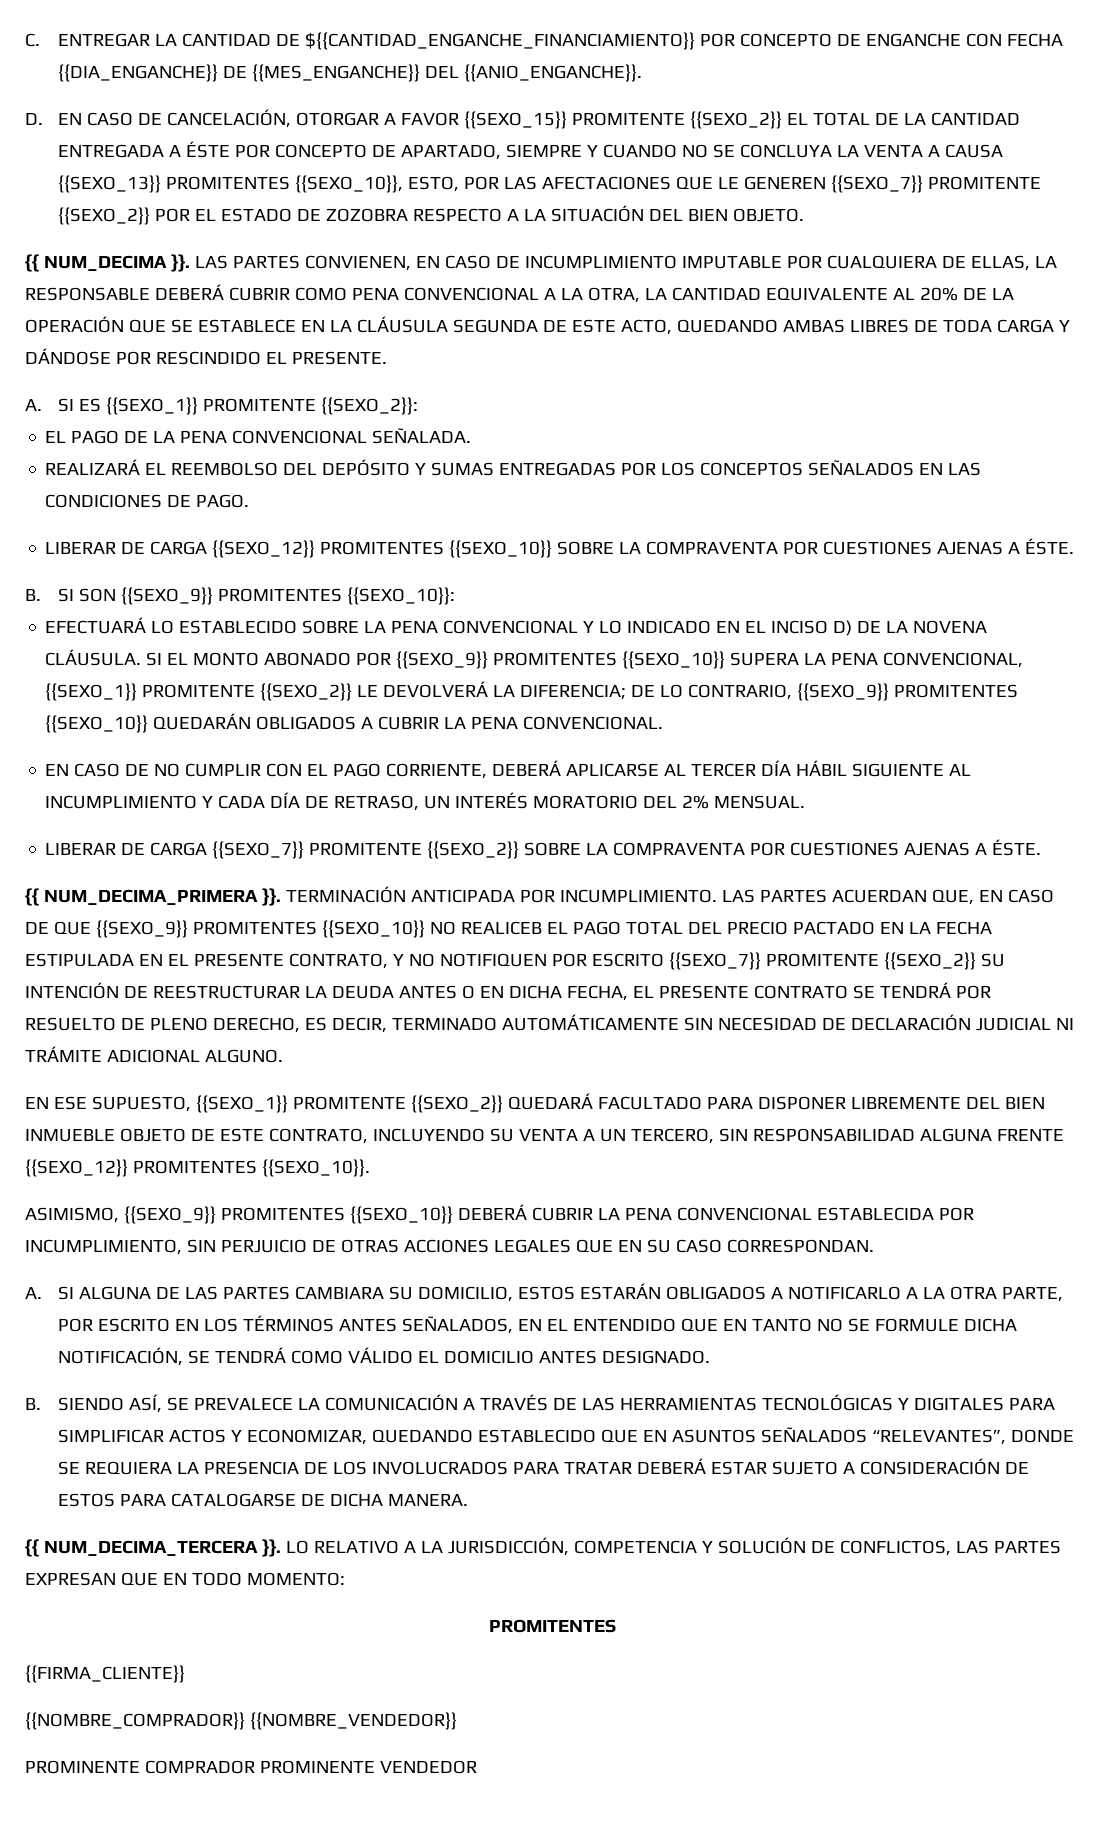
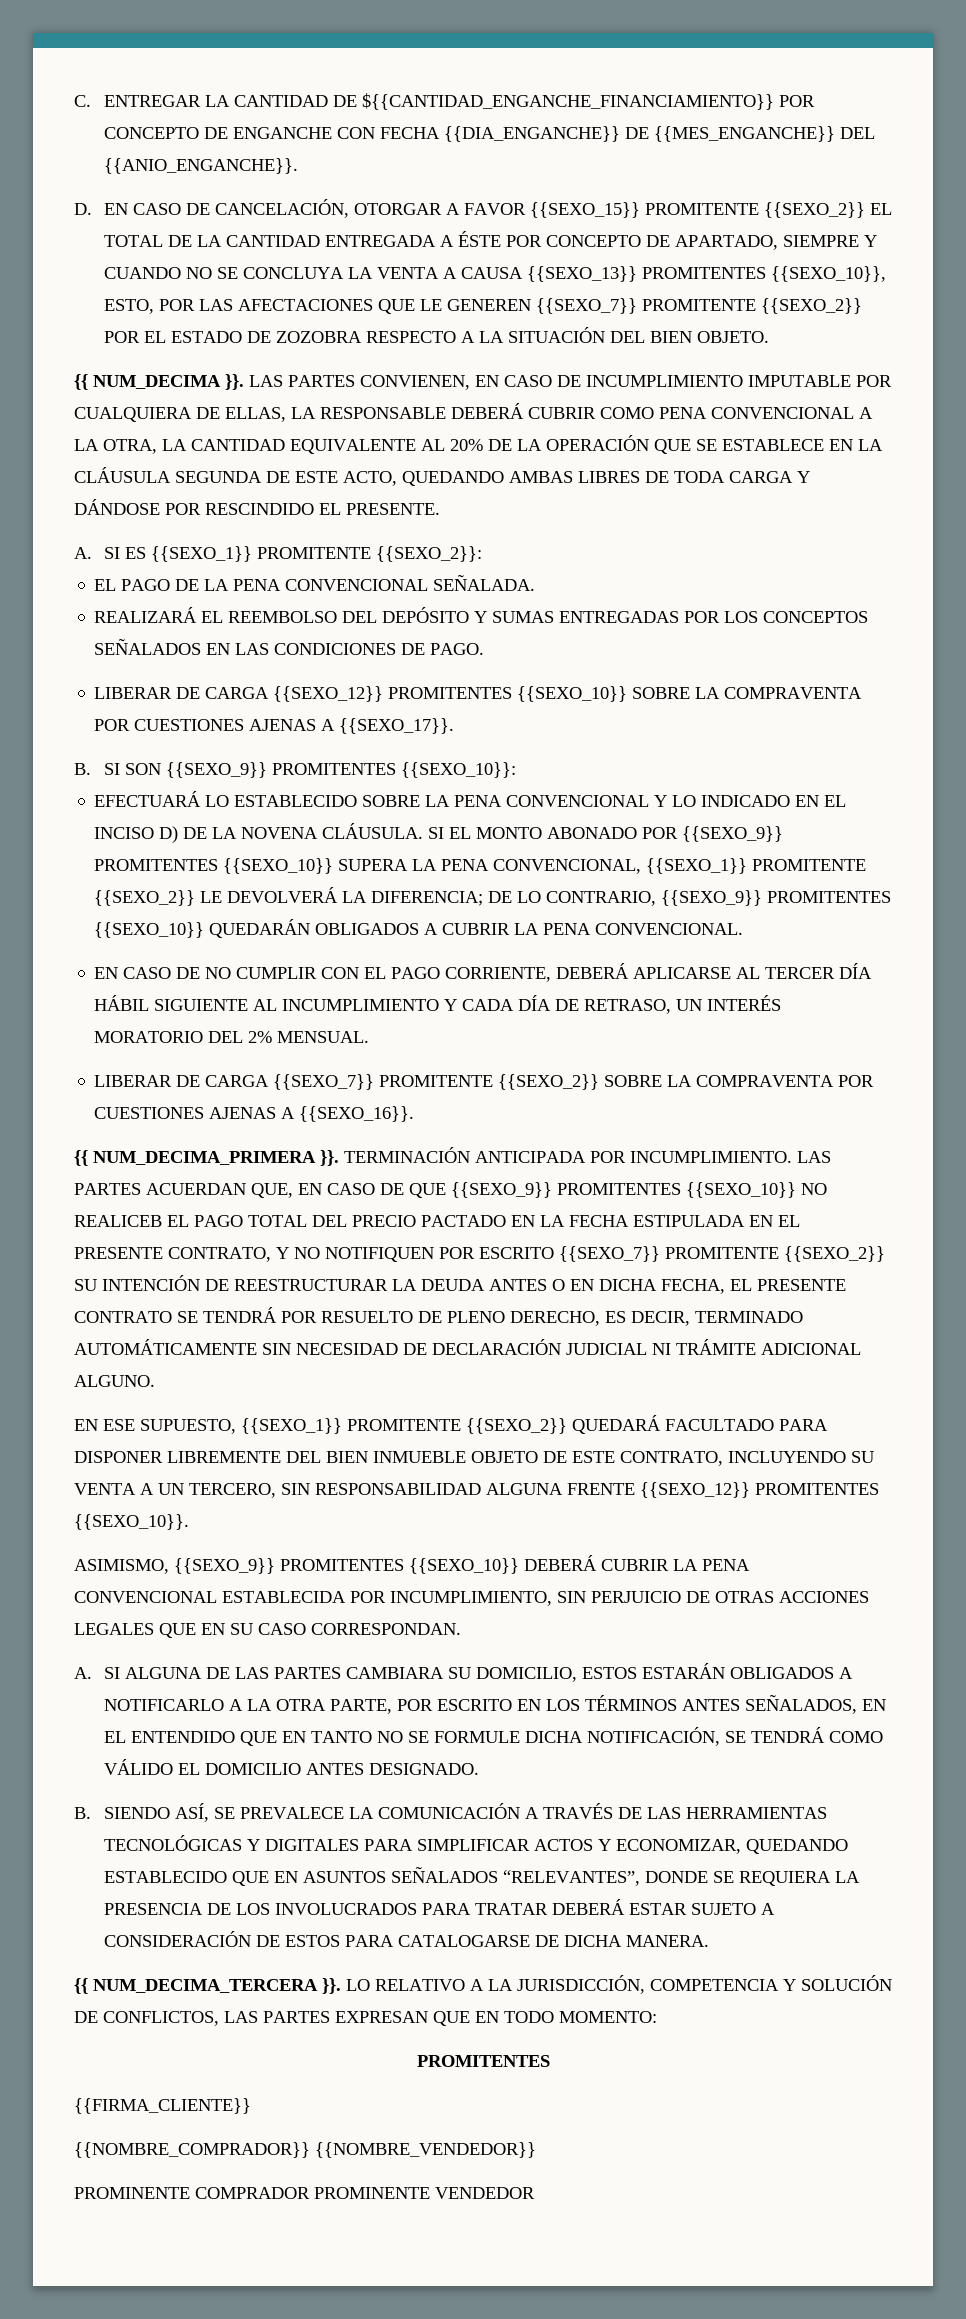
[1025,538,1075,555] ÉSTE. -> [339,718,455,734] {{SEXO_17}}.
[992,839,1042,856] ÉSTE. -> [299,1106,415,1122] {{SEXO_16}}.

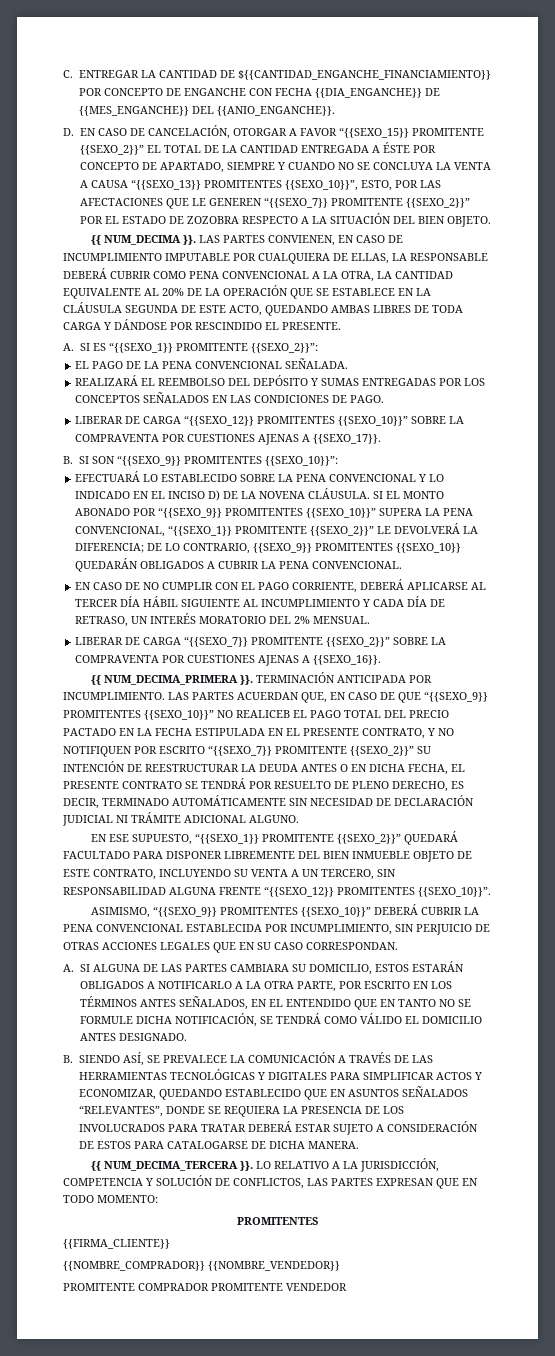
[529,202,865,218] {{SEXO_15}} PROMITENTE {{SEXO_2}} -> [338,127,484,138] [79,145,144,155] “{{SEXO_15}} PROMITENTE {{SEXO_2}}”
[526,266,886,282] {{SEXO_13}} PROMITENTES {{SEXO_10}}, -> [130,179,358,191] “{{SEXO_13}} PROMITENTES {{SEXO_10}}”,
[535,298,862,314] {{SEXO_7}} PROMITENTE {{SEXO_2}} -> [263,197,470,208] “{{SEXO_7}} PROMITENTE {{SEXO_2}}”
[150,546,482,562] {{SEXO_1}} PROMITENTE {{SEXO_2}}: -> [108,342,318,353] “{{SEXO_1}} PROMITENTE {{SEXO_2}}”:
[273,686,628,702] {{SEXO_12}} PROMITENTES {{SEXO_10}} -> [184,415,409,426] “{{SEXO_12}} PROMITENTES {{SEXO_10}}”
[165,762,516,778] {{SEXO_9}} PROMITENTES {{SEXO_10}}: -> [116,455,338,466] “{{SEXO_9}} PROMITENTES {{SEXO_10}}”:
[682,826,784,842] [94,858,334,874] {{SEXO_9}} PROMITENTES {{SEXO_10}} -> [158,507,377,518] “{{SEXO_9}} PROMITENTES {{SEXO_10}}”
[646,858,867,874] [94,890,196,906] {{SEXO_1}} PROMITENTE {{SEXO_2}} -> [168,525,375,536] “{{SEXO_1}} PROMITENTE {{SEXO_2}}”
[273,1074,600,1090] {{SEXO_7}} PROMITENTE {{SEXO_2}} -> [184,636,391,647] “{{SEXO_7}} PROMITENTE {{SEXO_2}}”
[451,1182,796,1198] {{SEXO_9}} PROMITENTES {{SEXO_10}} -> [424,691,488,702] [63,710,214,720] “{{SEXO_9}} PROMITENTES {{SEXO_10}}”
[559,1246,885,1262] {{SEXO_7}} PROMITENTE {{SEXO_2}} -> [208,745,414,756] “{{SEXO_7}} PROMITENTE {{SEXO_2}}”
[241,1418,567,1434] {{SEXO_1}} PROMITENTE {{SEXO_2}} -> [195,833,402,844] “{{SEXO_1}} PROMITENTE {{SEXO_2}}”
[640,1482,879,1498] [74,1514,189,1530] [74,1558,519,1574] {{SEXO_12}} PROMITENTES {{SEXO_10}}. // ASIMISMO, {{SEXO_9}} PROMITENTES {{SEXO_10}} -> [264,886,491,897] [91,906,372,918] “{{SEXO_12}} PROMITENTES {{SEXO_10}}”. // ASIMISMO, “{{SEXO_9}} PROMITENTES {{SEXO_10}}”
[74,2187,430,2199] PROMINENTE COMPRADOR PROMINENTE -> [63,1283,283,1291] PROMITENTE COMPRADOR PROMITENTE

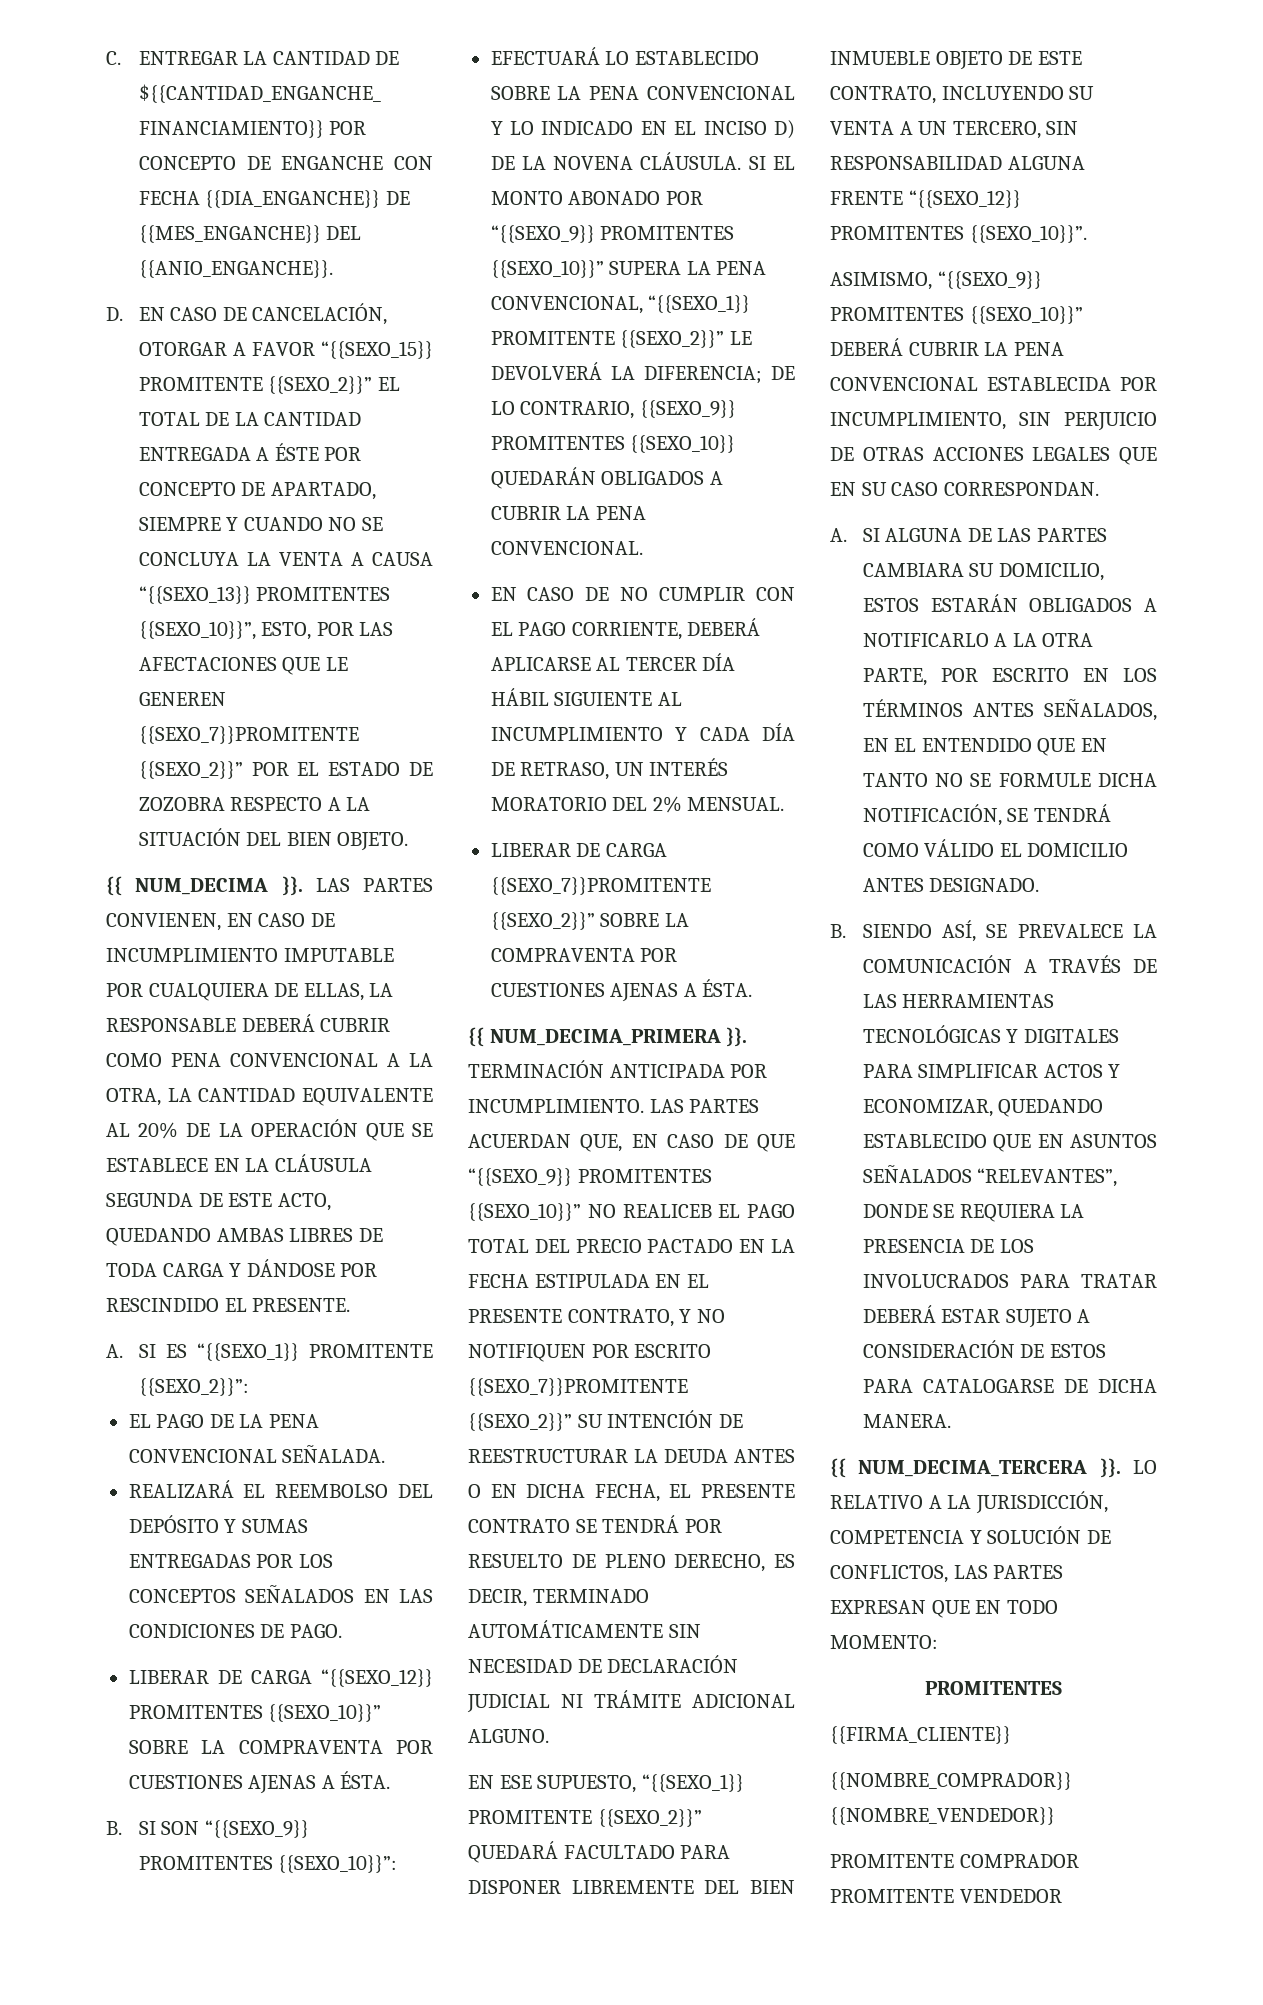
[263,197,403,208] “{{SEXO_7}} PROMITENTE -> [138,726,359,744] {{SEXO_7}}PROMITENTE
[313,434,382,444] {{SEXO_17}}. -> [340,1771,391,1789] ÉSTA.
[184,636,324,647] “{{SEXO_7}} PROMITENTE -> [490,877,711,895] {{SEXO_7}}PROMITENTE
[313,655,382,665] {{SEXO_16}}. -> [702,979,753,997] ÉSTA.
[208,745,347,756] “{{SEXO_7}} PROMITENTE -> [468,1378,688,1396] {{SEXO_7}}PROMITENTE

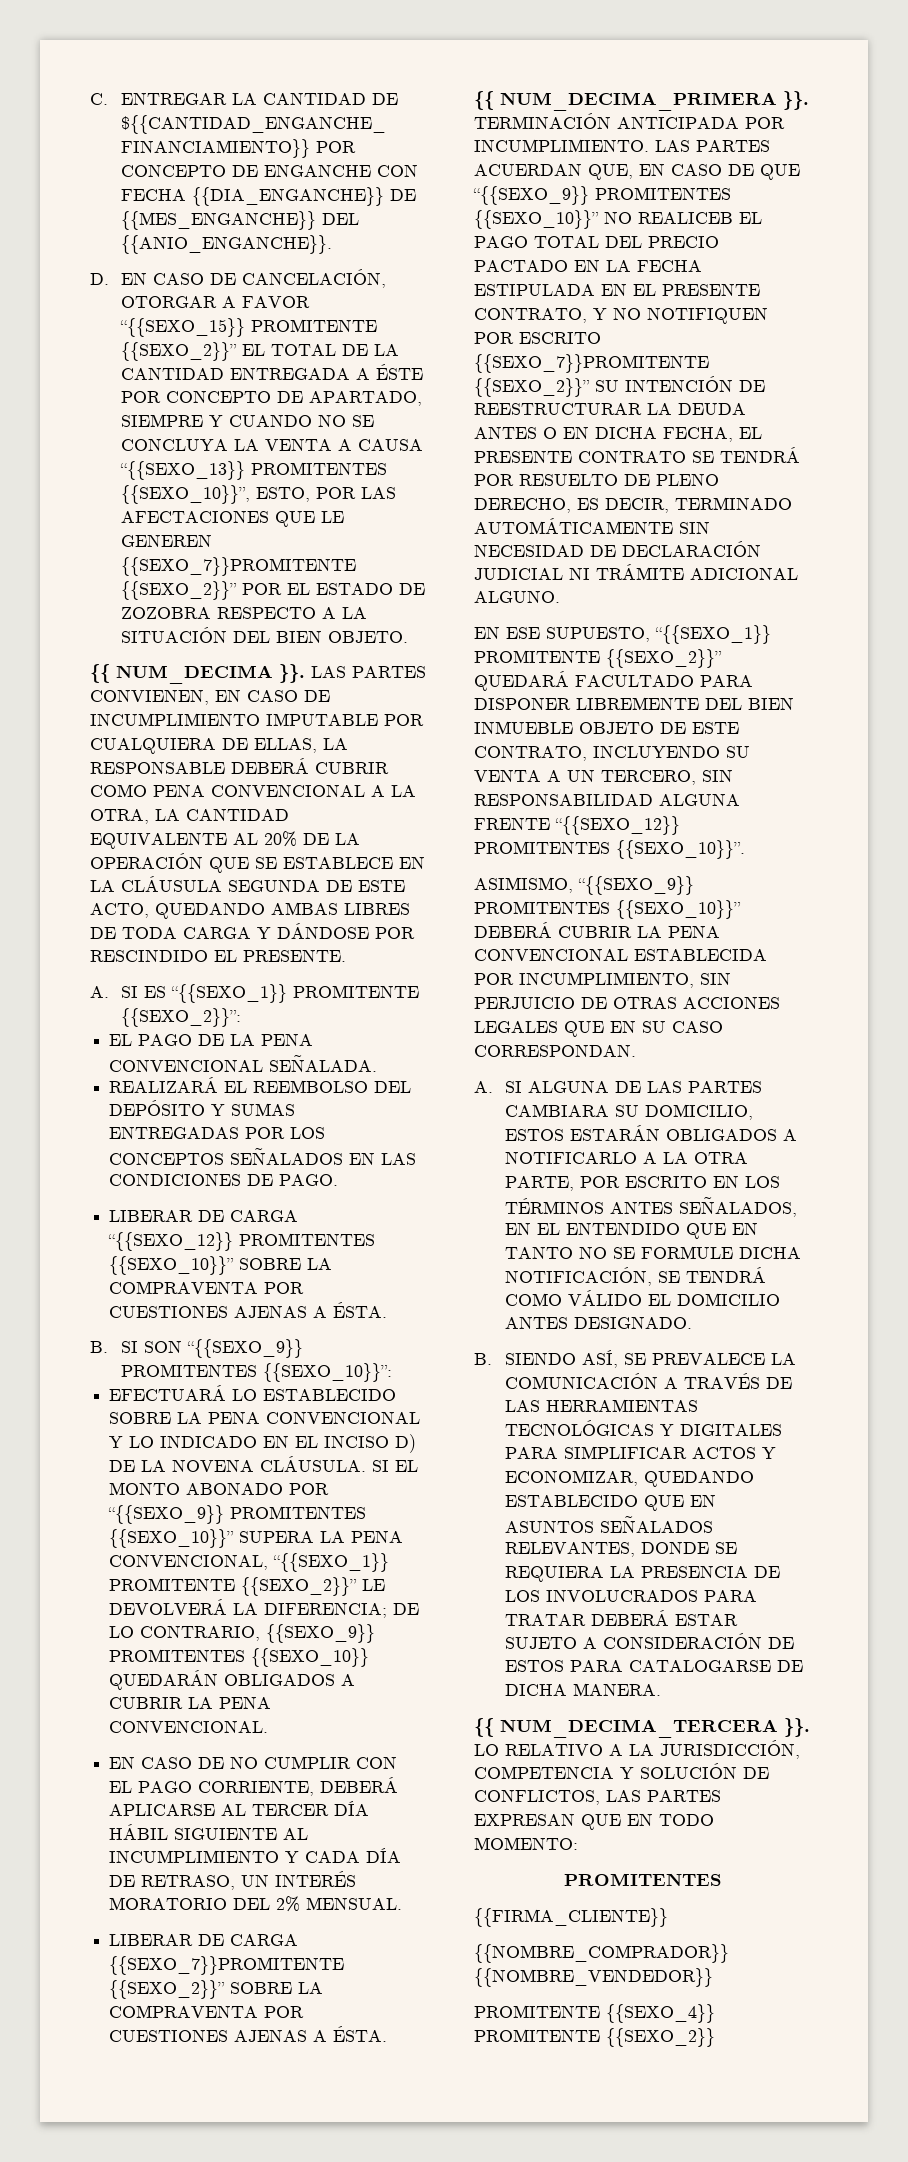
[977,1168,1118,1187] “RELEVANTES”, -> [504,1541,635,1557] RELEVANTES,
[959,1854,1079,1868] [830,1889,1062,1903] COMPRADOR PROMITENTE VENDEDOR -> [606,2004,715,2023] [474,2028,715,2047] {{SEXO_4}} PROMITENTE {{SEXO_2}}

